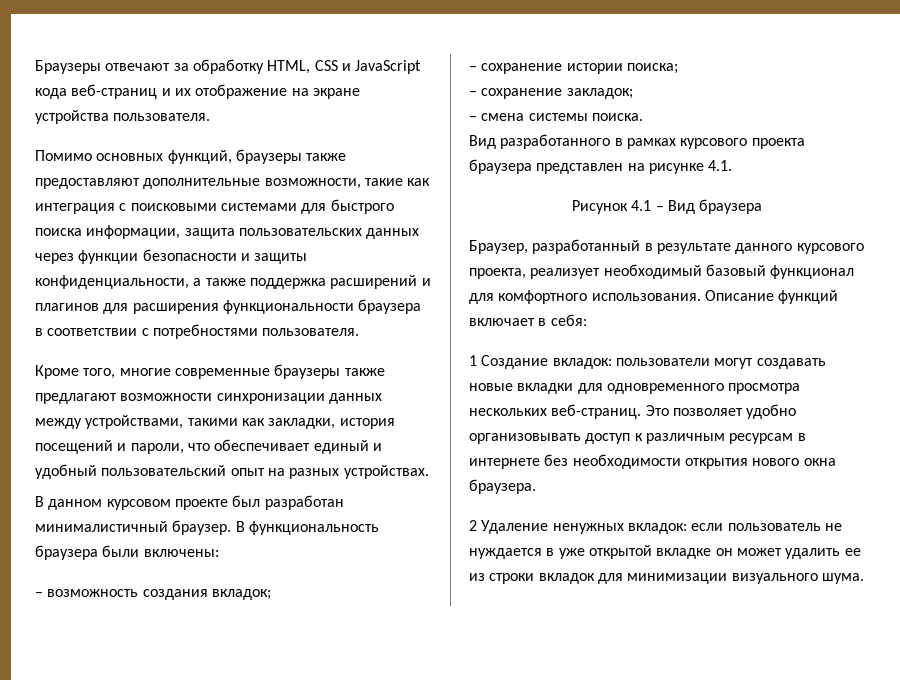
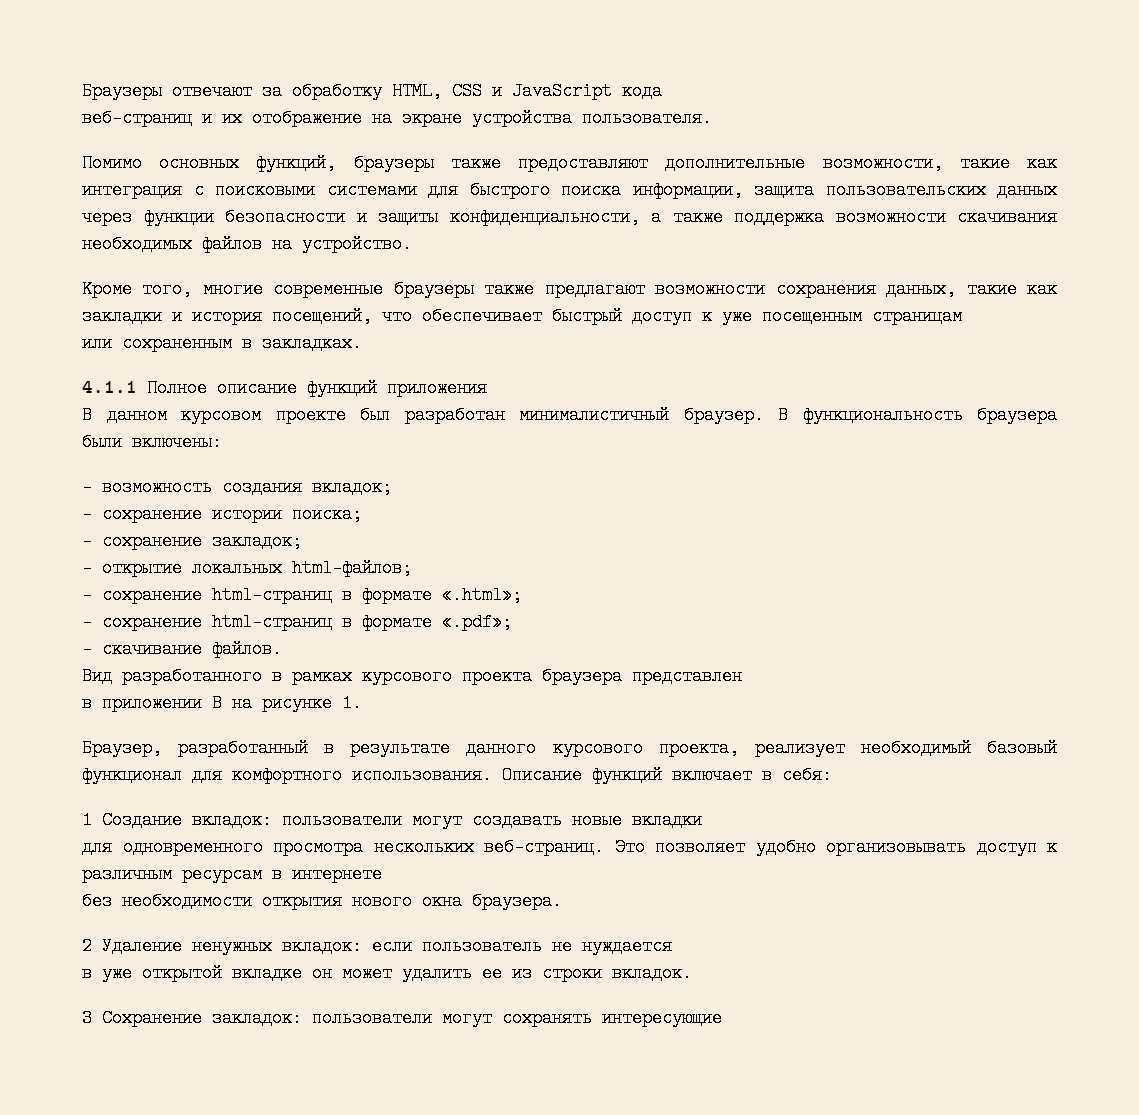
(67, 93) none -> (662, 91) //
[330,275,431,289] [35,299,422,314] [35,324,360,339] расширений и плагинов для расширения функциональности браузера в соответствии с потребностями пользователя. -> [835,209,1057,226] [82,235,412,253] возможности скачивания необходимых файлов на устройство.
[216,393,382,404] [35,415,395,429] [35,439,382,454] [35,464,429,479] синхронизации данных между устройствами, такими как закладки, история посещений и пароли, что обеспечивает единый и удобный пользовательский опыт на разных устройствах. -> [775,280,1058,298] [82,307,962,325] [82,334,362,352] [82,380,487,397] сохранения данных, такие как закладки и история посещений, что обеспечивает быстрый доступ к уже посещенным страницам // или сохраненным в закладках. // 4.1.1 Полное описание функций приложения
[481,113,643,121] смена системы поиска. -> [102,559,412,577] [82,586,522,604] [82,613,512,631] [82,640,282,658] открытие локальных html-файлов; // – сохранение html-страниц в формате «.html»; // – сохранение html-страниц в формате «.pdf»; // – скачивание файлов.
[627,160,733,174] [571,199,763,214] на рисунке 4.1. // Рисунок 4.1 – Вид браузера -> [82,694,362,712] // в приложении В на рисунке 1.
(574, 388) none -> (702, 820) //
(540, 463) none -> (382, 874) //
(542, 553) none -> (672, 946) //
[538,573,864,584] вкладок для минимизации визуального шума. -> [612,964,692,982] [82,1009,722,1027] вкладок. // 3 Сохранение закладок: пользователи могут сохранять интересующие

